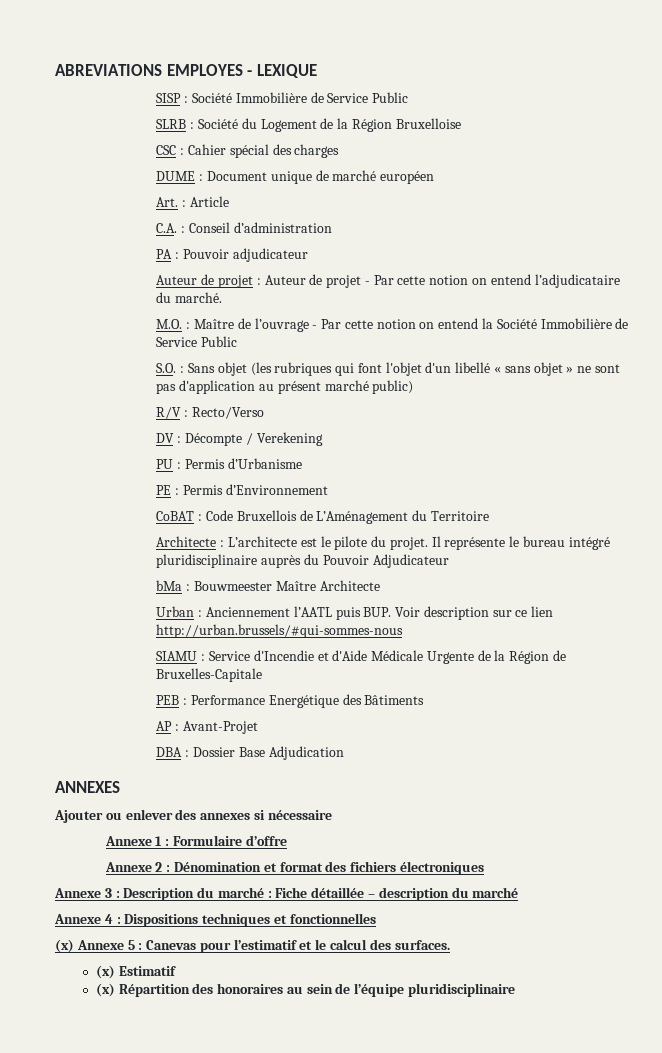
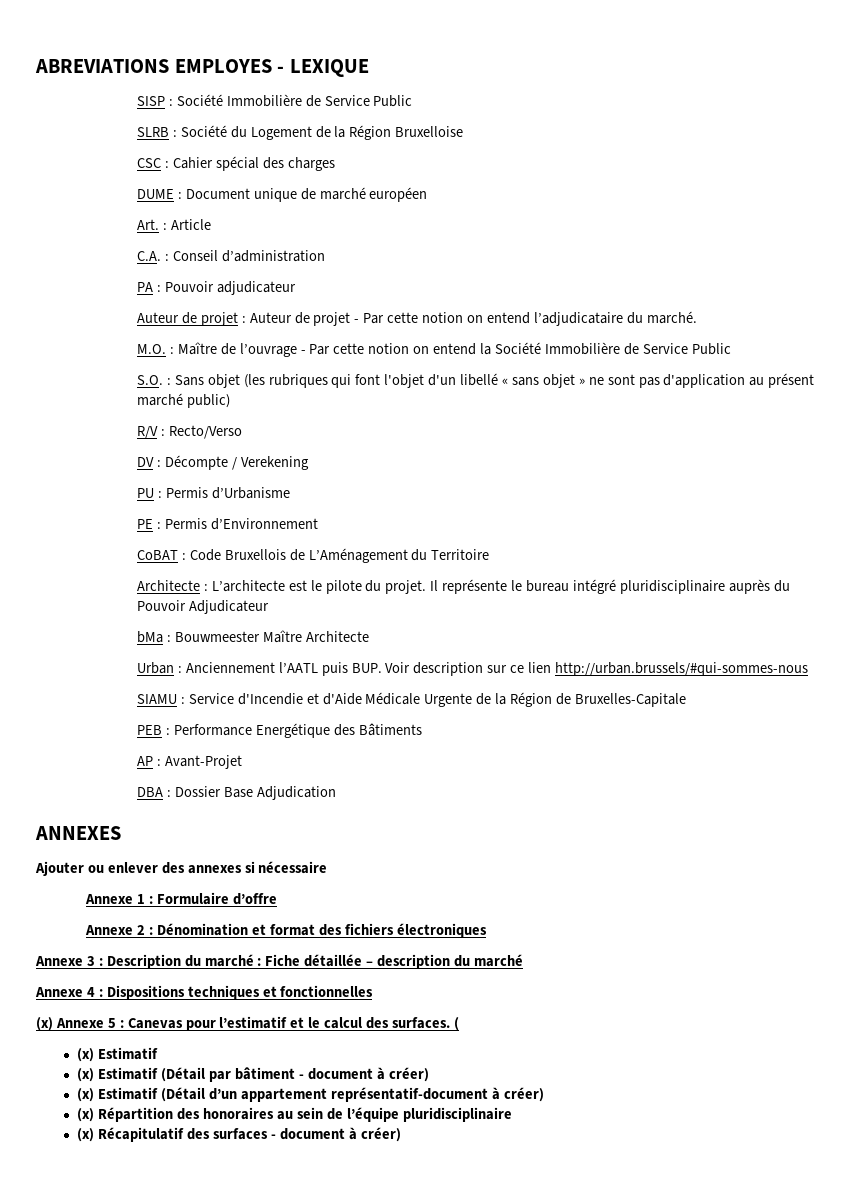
[95,965,176,979] // (x) Estimatif -> [453,1017,459,1031] [77,1047,159,1062] [77,1067,429,1082] [77,1087,544,1102] ( // (x) Estimatif // (x) Estimatif (Détail par bâtiment - document à créer) // (x) Estimatif (Détail d’un appartement représentatif-document à créer)
(515, 990) none -> [77,1127,401,1142] // (x) Récapitulatif des surfaces - document à créer)

